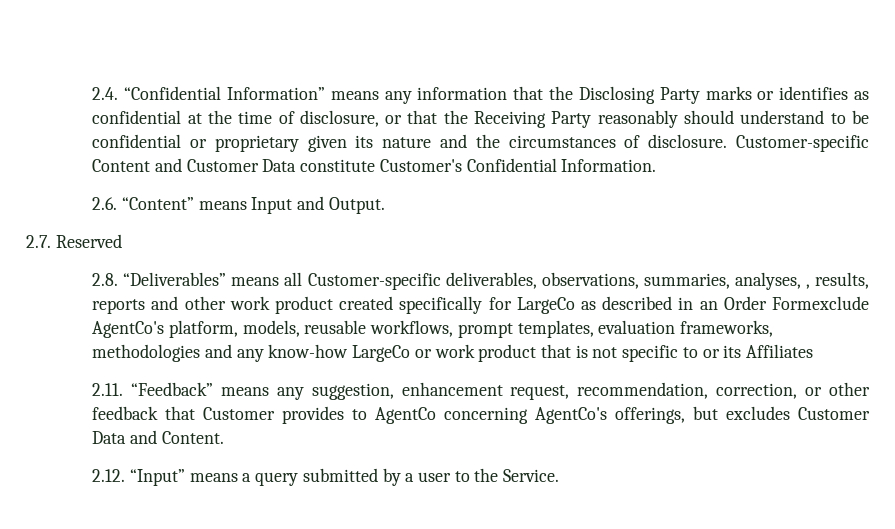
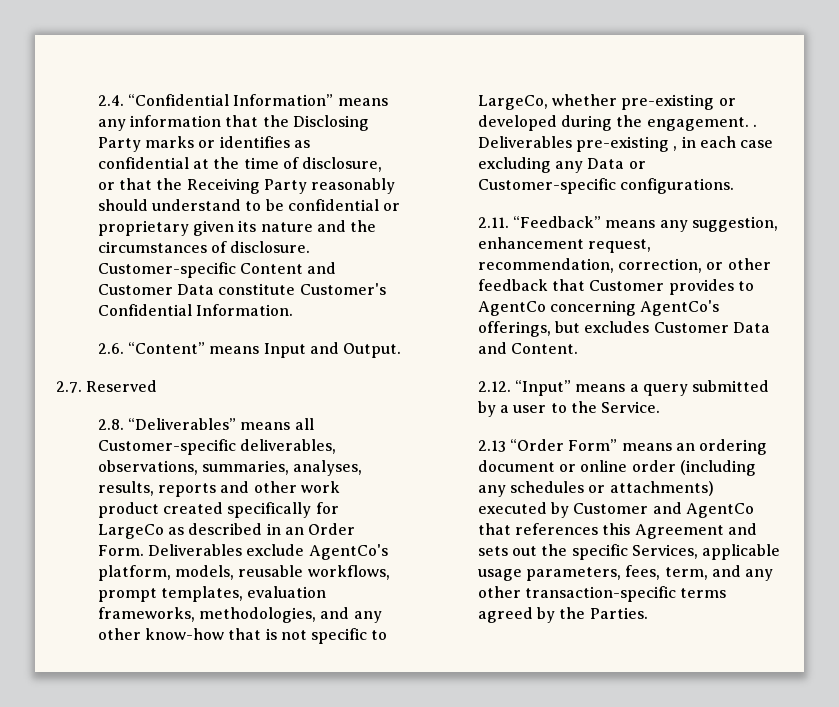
[805,284,810,289] , -> (363, 468) none
[772,296,870,310] Formexclude -> [97,544,305,556] Form. Deliverables exclude
[92,344,537,362] methodologies and any know-how LargeCo or work product -> [198,607,382,623] [97,628,224,640] methodologies, and any other know-how
[702,344,814,358] or its Affiliates -> [477,94,736,110] [477,115,757,131] [477,136,774,152] [477,157,646,173] [477,178,734,194] LargeCo, whether pre-existing or developed during the engagement. . Deliverables pre-existing , in each case excluding any Data or Customer-specific configurations.
(560, 475) none -> [477,439,768,455] [477,460,756,476] [477,481,714,497] [477,502,754,518] [477,523,757,539] [477,544,781,560] [477,565,774,581] [477,586,727,602] [477,607,648,623] // 2.13 “Order Form” means an ordering document or online order (including any schedules or attachments) executed by Customer and AgentCo that references this Agreement and sets out the specific Services, applicable usage parameters, fees, term, and any other transaction-specific terms agreed by the Parties.

